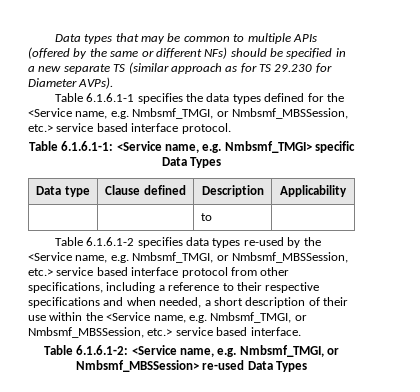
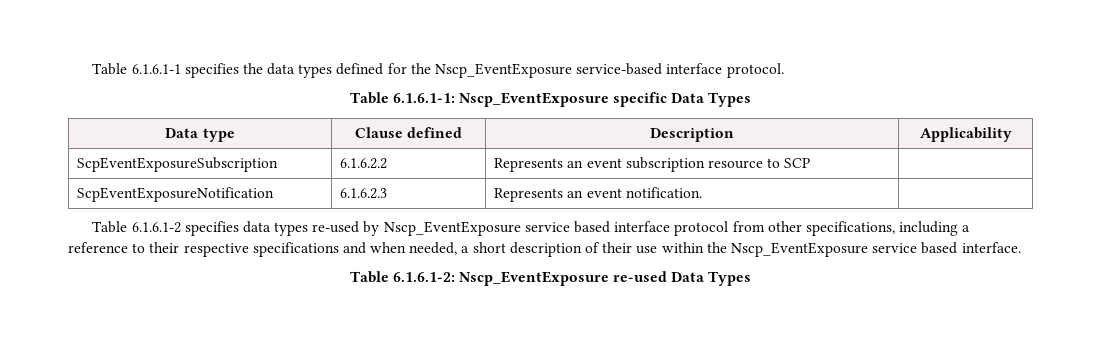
[54,33,317,44] [28,47,346,59] [28,62,332,74] [28,77,114,89] Data types that may be common to multiple APIs (offered by the same or different NFs) should be specified in a new separate TS (similar approach as for TS 29.230 for Diameter AVPs). // -> (92, 69) none
[28,108,348,119] [28,123,128,132] <Service name, e.g. Nmbsmf_TMGI, or Nmbsmf_MBSSession, etc.> service based -> [434,63,663,78] Nscp_EventExposure service-based
[116,141,312,153] <Service name, e.g. Nmbsmf_TMGI> -> [458,92,609,107] Nscp_EventExposure
[200,213,212,221] | | to -> [77,157,279,172] [340,158,388,169] [494,157,811,172] [77,187,275,202] [340,188,388,199] [494,187,702,202] ScpEventExposureSubscription | 6.1.6.2.2 | Represents an event subscription resource to SCP | // ScpEventExposureNotification | 6.1.6.2.3 | Represents an event notification.
[303,237,321,246] [28,252,348,263] [28,268,53,276] the <Service name, e.g. Nmbsmf_TMGI, or Nmbsmf_MBSSession, etc.> -> [383,221,521,236] Nscp_EventExposure
[106,312,307,323] [28,327,173,338] <Service name, e.g. Nmbsmf_TMGI, or Nmbsmf_MBSSession, etc.> -> [730,242,868,257] Nscp_EventExposure
[131,345,340,357] [75,360,199,372] <Service name, e.g. Nmbsmf_TMGI, or Nmbsmf_MBSSession> -> [458,271,609,286] Nscp_EventExposure

